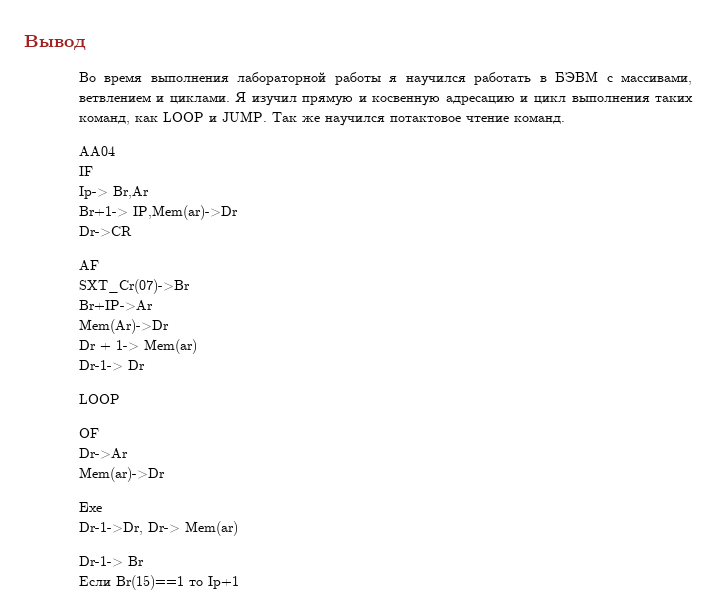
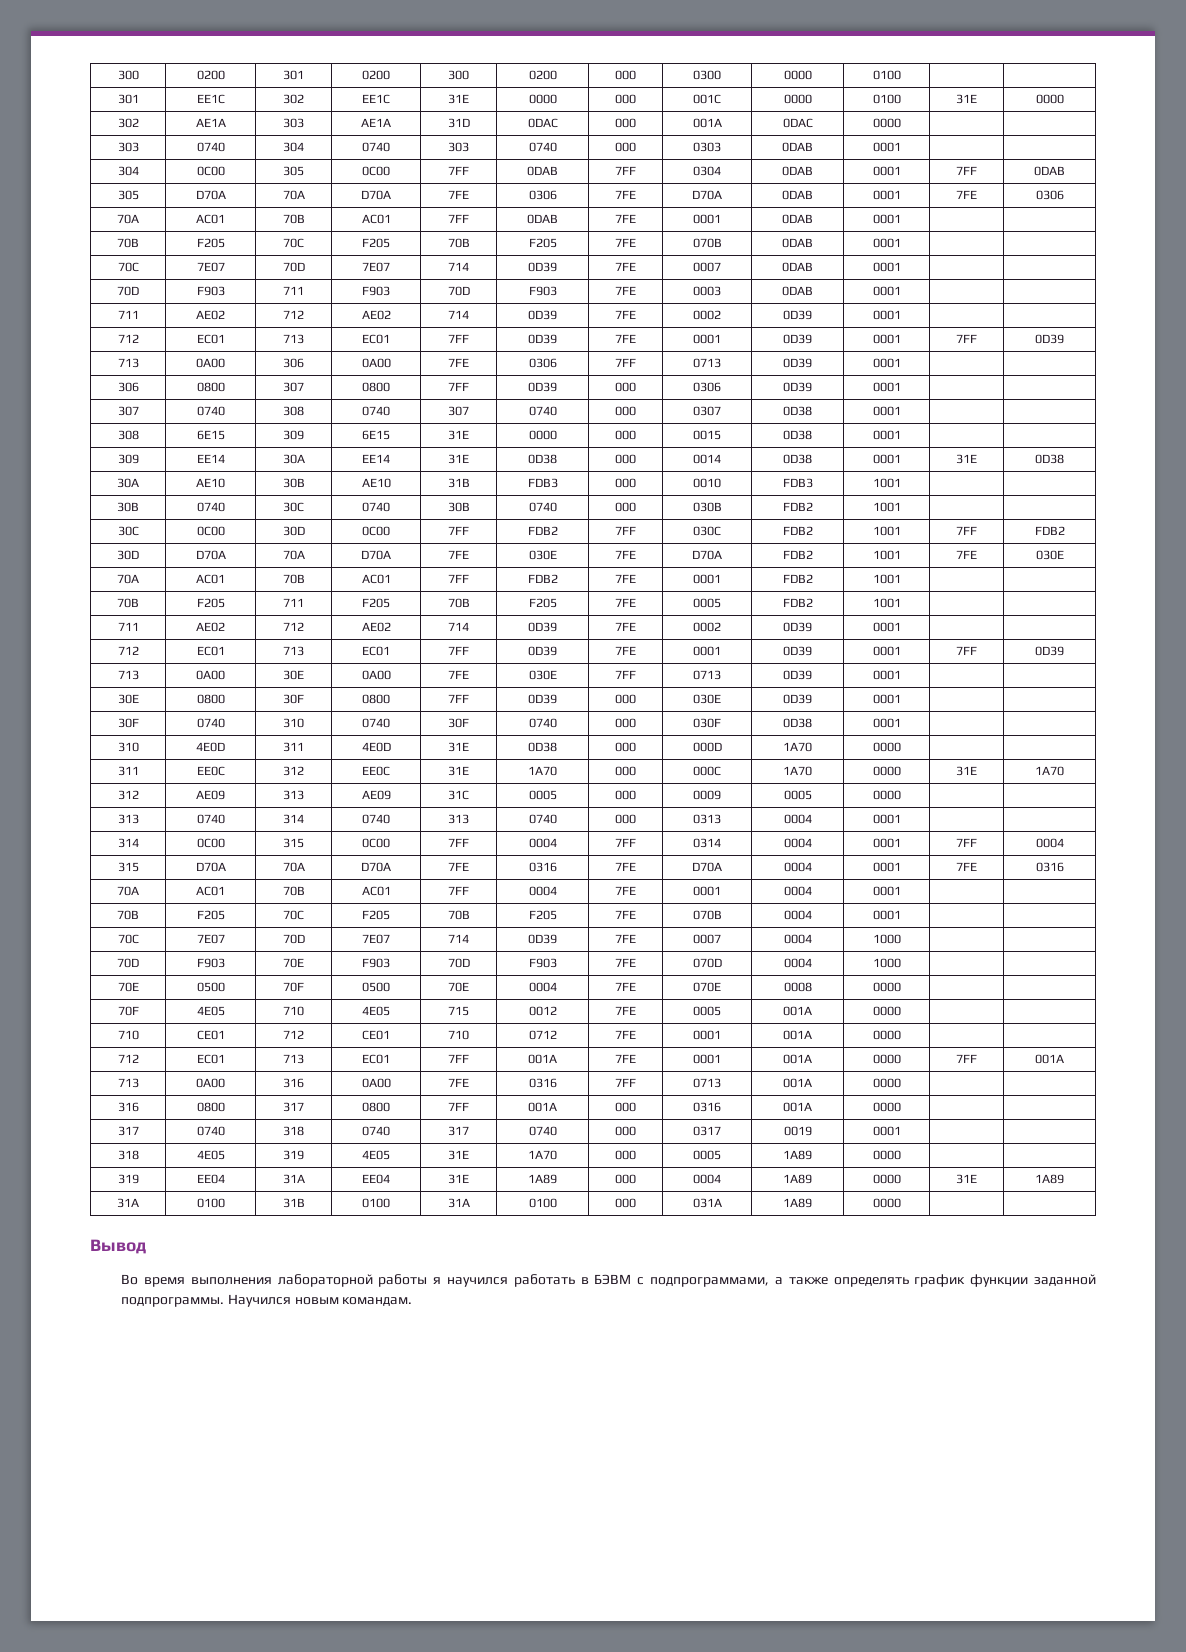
(24, 42) none -> [117,70,139,80] [196,70,225,80] [283,70,304,80] [362,70,390,80] [448,70,469,80] [528,70,557,80] [615,70,636,80] [693,70,721,80] [783,70,812,80] [872,70,901,80] [117,94,139,104] [196,94,225,104] [283,94,304,104] [362,94,390,104] [448,94,469,104] [528,94,557,104] [615,94,636,104] [693,94,721,104] [783,94,812,104] [872,94,901,104] [956,94,977,104] [1035,94,1064,104] [117,118,139,128] [195,118,226,127] [283,118,304,128] [361,118,391,127] [447,118,470,128] [527,118,558,128] [615,118,636,128] [692,118,722,128] [782,118,813,128] [872,118,901,128] [117,142,139,152] [196,142,225,152] [283,142,304,152] [362,142,390,152] [448,142,469,152] [528,142,557,152] [615,142,636,152] [693,142,721,152] [782,142,813,152] [872,142,901,152] [117,166,139,176] [196,166,225,176] [283,166,304,176] [362,166,390,176] [448,166,469,175] [527,166,558,176] [615,166,636,175] [693,166,721,176] [782,166,813,176] [872,166,901,176] [956,166,977,175] [1034,166,1065,176] [117,190,139,200] [195,190,226,200] [282,190,305,200] [361,190,391,200] [448,190,469,199] [528,190,557,200] [615,190,636,199] [692,190,722,200] [782,190,813,200] [872,190,901,200] [956,190,977,199] [1035,190,1064,200] [117,214,139,224] [196,214,225,224] [282,214,305,224] [361,214,391,224] [448,214,469,223] [527,214,558,224] [615,214,636,223] [693,214,721,224] [782,214,813,224] [872,214,901,224] [117,238,139,248] [196,238,225,248] [283,238,304,248] [362,238,390,248] [447,238,470,248] [528,238,557,248] [615,238,636,247] [692,238,722,248] [782,238,813,248] [872,238,901,248] [117,262,139,272] [196,262,225,272] [282,262,305,272] [362,262,390,272] [448,262,469,271] [528,262,557,272] [615,262,636,271] [693,262,721,272] [782,262,813,272] [872,262,901,272] [117,286,139,296] [196,286,225,296] [283,286,304,295] [362,286,390,296] [447,286,470,296] [528,286,557,296] [615,286,636,295] [693,286,721,296] [782,286,813,296] [872,286,901,296] [117,310,139,319] [196,310,225,320] [283,310,304,319] [361,310,391,320] [448,310,469,319] [528,310,557,320] [615,310,636,319] [693,310,721,320] [783,310,812,320] [872,310,901,320] [117,334,139,343] [196,334,225,344] [283,334,304,344] [362,334,390,344] [448,334,469,343] [528,334,557,344] [615,334,636,343] [693,334,721,344] [783,334,812,344] [872,334,901,344] [956,334,977,343] [1035,334,1064,344] [117,358,139,368] [196,358,225,368] [283,358,304,368] [361,358,391,368] [448,358,469,367] [528,358,557,368] [615,358,636,367] [693,358,721,368] [783,358,812,368] [872,358,901,368] [117,382,139,392] [196,382,225,392] [283,382,304,392] [362,382,390,392] [448,382,469,391] [528,382,557,392] [615,382,636,392] [693,382,721,392] [783,382,812,392] [872,382,901,392] [117,406,139,416] [196,406,225,416] [283,406,304,416] [362,406,390,416] [448,406,469,416] [528,406,557,416] [615,406,636,416] [693,406,721,416] [783,406,812,416] [872,406,901,416] [117,430,139,440] [196,430,225,440] [283,430,304,440] [362,430,390,440] [448,430,469,440] [528,430,557,440] [615,430,636,440] [693,430,721,440] [783,430,812,440] [872,430,901,440] [117,454,139,464] [196,454,225,463] [282,454,305,464] [362,454,390,463] [448,454,469,464] [528,454,557,464] [615,454,636,464] [693,454,721,464] [783,454,812,464] [872,454,901,464] [956,454,977,464] [1035,454,1064,464] [117,478,139,488] [196,478,225,488] [282,478,305,488] [361,478,391,488] [447,478,470,488] [527,478,558,488] [615,478,636,488] [693,478,721,488] [782,478,813,488] [872,478,901,488] [117,502,139,512] [196,502,225,512] [283,502,304,512] [362,502,390,512] [447,502,470,512] [528,502,557,512] [615,502,636,512] [692,502,722,512] [782,502,813,511] [872,502,901,512] [117,526,139,536] [196,526,225,536] [282,526,305,536] [362,526,390,536] [448,526,469,535] [527,526,558,535] [615,526,636,535] [693,526,721,536] [782,526,813,535] [872,526,901,536] [956,526,977,535] [1034,526,1065,535] [117,550,139,560] [195,550,226,560] [282,550,305,560] [361,550,391,560] [448,550,469,559] [528,550,557,560] [615,550,636,559] [692,550,722,560] [782,550,813,559] [872,550,901,560] [956,550,977,559] [1035,550,1064,560] [117,574,139,584] [196,574,225,584] [282,574,305,584] [361,574,391,584] [448,574,469,583] [527,574,558,583] [615,574,636,583] [693,574,721,584] [782,574,813,583] [872,574,901,584] [117,598,139,608] [196,598,225,608] [283,598,304,607] [362,598,390,608] [447,598,470,608] [528,598,557,608] [615,598,636,607] [693,598,721,608] [782,598,813,607] [872,598,901,608] [117,622,139,631] [196,622,225,632] [283,622,304,631] [361,622,391,632] [448,622,469,631] [528,622,557,632] [615,622,636,631] [693,622,721,632] [783,622,812,632] [872,622,901,632] [117,646,139,655] [196,646,225,656] [283,646,304,656] [362,646,390,656] [448,646,469,655] [528,646,557,656] [615,646,636,655] [693,646,721,656] [783,646,812,656] [872,646,901,656] [956,646,977,655] [1035,646,1064,656] [117,670,139,680] [196,670,225,680] [283,670,304,680] [361,670,391,680] [448,670,469,679] [528,670,557,680] [615,670,636,679] [693,670,721,680] [783,670,812,680] [872,670,901,680] [117,694,139,704] [196,694,225,704] [283,694,304,704] [362,694,390,704] [448,694,469,703] [528,694,557,704] [615,694,636,704] [693,694,721,704] [783,694,812,704] [872,694,901,704] [117,718,139,728] [196,718,225,728] [283,718,304,728] [362,718,390,728] [448,718,469,728] [528,718,557,728] [615,718,636,728] [693,718,721,728] [783,718,812,728] [872,718,901,728] [117,742,139,752] [196,742,225,752] [283,742,304,752] [361,742,391,752] [448,742,469,752] [528,742,557,752] [615,742,636,752] [692,742,722,752] [783,742,812,752] [872,742,901,752] [117,766,139,776] [196,766,225,776] [283,766,304,776] [362,766,390,776] [448,766,469,776] [528,766,557,776] [615,766,636,776] [693,766,721,776] [783,766,812,776] [872,766,901,776] [956,766,977,776] [1035,766,1064,776] [117,790,139,800] [196,790,225,800] [283,790,304,800] [361,790,391,800] [448,790,469,800] [528,790,557,800] [615,790,636,800] [693,790,721,800] [783,790,812,800] [872,790,901,800] [117,814,139,824] [196,814,225,824] [283,814,304,824] [362,814,390,824] [448,814,469,824] [528,814,557,824] [615,814,636,824] [693,814,721,824] [783,814,812,824] [872,814,901,824] [117,838,139,848] [196,838,225,848] [283,838,304,848] [362,838,390,848] [448,838,469,847] [528,838,557,848] [615,838,636,847] [693,838,721,848] [783,838,812,848] [872,838,901,848] [956,838,977,847] [1035,838,1064,848] [117,862,139,872] [195,862,226,872] [282,862,305,872] [361,862,391,872] [448,862,469,871] [528,862,557,872] [615,862,636,871] [692,862,722,872] [783,862,812,872] [872,862,901,872] [956,862,977,871] [1035,862,1064,872] [117,886,139,896] [196,886,225,896] [282,886,305,896] [361,886,391,896] [448,886,469,895] [528,886,557,896] [615,886,636,895] [693,886,721,896] [783,886,812,896] [872,886,901,896] [117,910,139,920] [196,910,225,920] [283,910,304,920] [362,910,390,920] [447,910,470,920] [528,910,557,920] [615,910,636,919] [692,910,722,920] [783,910,812,920] [872,910,901,920] [117,934,139,944] [196,934,225,944] [282,934,305,944] [362,934,390,944] [448,934,469,943] [528,934,557,944] [615,934,636,943] [693,934,721,944] [783,934,812,944] [872,934,901,944] [117,958,139,968] [196,958,225,968] [283,958,304,968] [362,958,390,968] [447,958,470,968] [528,958,557,968] [615,958,636,967] [692,958,722,968] [783,958,812,968] [872,958,901,968] [117,982,139,992] [196,982,225,992] [283,982,304,992] [362,982,390,992] [448,982,469,992] [528,982,557,992] [615,982,636,991] [693,982,721,992] [783,982,812,992] [872,982,901,992] [117,1006,139,1016] [196,1006,225,1016] [283,1006,304,1016] [362,1006,390,1016] [448,1006,469,1016] [528,1006,557,1016] [615,1006,636,1015] [693,1006,721,1016] [783,1006,812,1016] [872,1006,901,1016] [117,1030,139,1040] [196,1030,225,1040] [283,1030,304,1039] [362,1030,390,1040] [448,1030,469,1040] [528,1030,557,1040] [615,1030,636,1039] [693,1030,721,1040] [783,1030,812,1040] [872,1030,901,1040] [117,1054,139,1063] [196,1054,225,1064] [283,1054,304,1064] [362,1054,390,1064] [448,1054,469,1063] [528,1054,557,1064] [615,1054,636,1063] [693,1054,721,1064] [783,1054,812,1064] [872,1054,901,1064] [956,1054,977,1063] [1035,1054,1064,1064] [117,1078,139,1088] [196,1078,225,1088] [283,1078,304,1088] [361,1078,391,1088] [448,1078,469,1087] [528,1078,557,1088] [615,1078,636,1087] [693,1078,721,1088] [783,1078,812,1088] [872,1078,901,1088] [117,1102,139,1112] [196,1102,225,1112] [283,1102,304,1112] [362,1102,390,1112] [448,1102,469,1111] [528,1102,557,1112] [615,1102,636,1112] [693,1102,721,1112] [783,1102,812,1112] [872,1102,901,1112] [117,1126,139,1136] [196,1126,225,1136] [283,1126,304,1136] [362,1126,390,1136] [448,1126,469,1136] [528,1126,557,1136] [615,1126,636,1136] [693,1126,721,1136] [783,1126,812,1136] [872,1126,901,1136] [117,1150,139,1160] [196,1150,225,1160] [283,1150,304,1160] [362,1150,390,1160] [448,1150,469,1160] [528,1150,557,1160] [615,1150,636,1160] [693,1150,721,1160] [783,1150,812,1160] [872,1150,901,1160] [117,1174,139,1184] [196,1174,225,1184] [282,1174,305,1184] [362,1174,390,1184] [448,1174,469,1184] [528,1174,557,1184] [615,1174,636,1184] [693,1174,721,1184] [783,1174,812,1184] [872,1174,901,1184] [956,1174,977,1184] [1035,1174,1064,1184] [117,1198,139,1208] [196,1198,225,1208] [282,1198,305,1208] [362,1198,390,1208] [447,1198,470,1208] [528,1198,557,1208] [615,1198,636,1208] [692,1198,722,1208] [783,1198,812,1208] [872,1198,901,1208] 300 | 0200 | 301 | 0200 | 300 | 0200 | 000 | 0300 | 0000 | 0100 | | // 301 | EE1C | 302 | EE1C | 31E | 0000 | 000 | 001C | 0000 | 0100 | 31E | 0000 // 302 | AE1A | 303 | AE1A | 31D | 0DAC | 000 | 001A | 0DAC | 0000 | | // 303 | 0740 | 304 | 0740 | 303 | 0740 | 000 | 0303 | 0DAB | 0001 | | // 304 | 0C00 | 305 | 0C00 | 7FF | 0DAB | 7FF | 0304 | 0DAB | 0001 | 7FF | 0DAB // 305 | D70A | 70A | D70A | 7FE | 0306 | 7FE | D70A | 0DAB | 0001 | 7FE | 0306 // 70A | AC01 | 70B | AC01 | 7FF | 0DAB | 7FE | 0001 | 0DAB | 0001 | | // 70B | F205 | 70C | F205 | 70B | F205 | 7FE | 070B | 0DAB | 0001 | | // 70C | 7E07 | 70D | 7E07 | 714 | 0D39 | 7FE | 0007 | 0DAB | 0001 | | // 70D | F903 | 711 | F903 | 70D | F903 | 7FE | 0003 | 0DAB | 0001 | | // 711 | AE02 | 712 | AE02 | 714 | 0D39 | 7FE | 0002 | 0D39 | 0001 | | // 712 | EC01 | 713 | EC01 | 7FF | 0D39 | 7FE | 0001 | 0D39 | 0001 | 7FF | 0D39 // 713 | 0A00 | 306 | 0A00 | 7FE | 0306 | 7FF | 0713 | 0D39 | 0001 | | // 306 | 0800 | 307 | 0800 | 7FF | 0D39 | 000 | 0306 | 0D39 | 0001 | | // 307 | 0740 | 308 | 0740 | 307 | 0740 | 000 | 0307 | 0D38 | 0001 | | // 308 | 6E15 | 309 | 6E15 | 31E | 0000 | 000 | 0015 | 0D38 | 0001 | | // 309 | EE14 | 30A | EE14 | 31E | 0D38 | 000 | 0014 | 0D38 | 0001 | 31E | 0D38 // 30A | AE10 | 30B | AE10 | 31B | FDB3 | 000 | 0010 | FDB3 | 1001 | | // 30B | 0740 | 30C | 0740 | 30B | 0740 | 000 | 030B | FDB2 | 1001 | | // 30C | 0C00 | 30D | 0C00 | 7FF | FDB2 | 7FF | 030C | FDB2 | 1001 | 7FF | FDB2 // 30D | D70A | 70A | D70A | 7FE | 030E | 7FE | D70A | FDB2 | 1001 | 7FE | 030E // 70A | AC01 | 70B | AC01 | 7FF | FDB2 | 7FE | 0001 | FDB2 | 1001 | | // 70B | F205 | 711 | F205 | 70B | F205 | 7FE | 0005 | FDB2 | 1001 | | // 711 | AE02 | 712 | AE02 | 714 | 0D39 | 7FE | 0002 | 0D39 | 0001 | | // 712 | EC01 | 713 | EC01 | 7FF | 0D39 | 7FE | 0001 | 0D39 | 0001 | 7FF | 0D39 // 713 | 0A00 | 30E | 0A00 | 7FE | 030E | 7FF | 0713 | 0D39 | 0001 | | // 30E | 0800 | 30F | 0800 | 7FF | 0D39 | 000 | 030E | 0D39 | 0001 | | // 30F | 0740 | 310 | 0740 | 30F | 0740 | 000 | 030F | 0D38 | 0001 | | // 310 | 4E0D | 311 | 4E0D | 31E | 0D38 | 000 | 000D | 1A70 | 0000 | | // 311 | EE0C | 312 | EE0C | 31E | 1A70 | 000 | 000C | 1A70 | 0000 | 31E | 1A70 // 312 | AE09 | 313 | AE09 | 31C | 0005 | 000 | 0009 | 0005 | 0000 | | // 313 | 0740 | 314 | 0740 | 313 | 0740 | 000 | 0313 | 0004 | 0001 | | // 314 | 0C00 | 315 | 0C00 | 7FF | 0004 | 7FF | 0314 | 0004 | 0001 | 7FF | 0004 // 315 | D70A | 70A | D70A | 7FE | 0316 | 7FE | D70A | 0004 | 0001 | 7FE | 0316 // 70A | AC01 | 70B | AC01 | 7FF | 0004 | 7FE | 0001 | 0004 | 0001 | | // 70B | F205 | 70C | F205 | 70B | F205 | 7FE | 070B | 0004 | 0001 | | // 70C | 7E07 | 70D | 7E07 | 714 | 0D39 | 7FE | 0007 | 0004 | 1000 | | // 70D | F903 | 70E | F903 | 70D | F903 | 7FE | 070D | 0004 | 1000 | | // 70E | 0500 | 70F | 0500 | 70E | 0004 | 7FE | 070E | 0008 | 0000 | | // 70F | 4E05 | 710 | 4E05 | 715 | 0012 | 7FE | 0005 | 001A | 0000 | | // 710 | CE01 | 712 | CE01 | 710 | 0712 | 7FE | 0001 | 001A | 0000 | | // 712 | EC01 | 713 | EC01 | 7FF | 001A | 7FE | 0001 | 001A | 0000 | 7FF | 001A // 713 | 0A00 | 316 | 0A00 | 7FE | 0316 | 7FF | 0713 | 001A | 0000 | | // 316 | 0800 | 317 | 0800 | 7FF | 001A | 000 | 0316 | 001A | 0000 | | // 317 | 0740 | 318 | 0740 | 317 | 0740 | 000 | 0317 | 0019 | 0001 | | // 318 | 4E05 | 319 | 4E05 | 31E | 1A70 | 000 | 0005 | 1A89 | 0000 | | // 319 | EE04 | 31A | EE04 | 31E | 1A89 | 000 | 0004 | 1A89 | 0000 | 31E | 1A89 // 31A | 0100 | 31B | 0100 | 31A | 0100 | 000 | 031A | 1A89 | 0000 | | //
[621,75,693,85] [78,92,693,106] [78,111,565,126] [78,146,115,157] [78,166,93,176] [78,186,149,199] [78,205,238,220] [78,226,132,237] [78,260,99,271] [78,279,190,294] [78,300,153,311] [78,319,169,334] [78,339,197,354] [78,360,145,371] [78,394,120,404] [78,428,99,438] [78,448,128,459] [78,467,165,482] [78,502,102,512] [78,521,238,536] [78,556,144,567] [78,575,239,590] массивами, ветвлением и циклами. Я изучил прямую и косвенную адресацию и цикл выполнения таких команд, как LOOP и JUMP. Так же научился потактовое чтение команд. // AA04 // IF // Ip-> Br,Ar // Br+1-> IP,Mem(ar)->Dr // Dr->CR // AF // SXT_Cr(07)->Br // Br+IP->Ar // Mem(Ar)->Dr // Dr + 1-> Mem(ar) // Dr-1-> Dr // LOOP // OF // Dr->Ar // Mem(ar)->Dr // Exe // Dr-1->Dr, Dr-> Mem(ar) // Dr-1-> Br // Если Br(15)==1 то Ip+1 -> [650,1274,1097,1287] [121,1294,413,1307] подпрограммами, а также определять график функции заданной подпрограммы. Научился новым командам.

